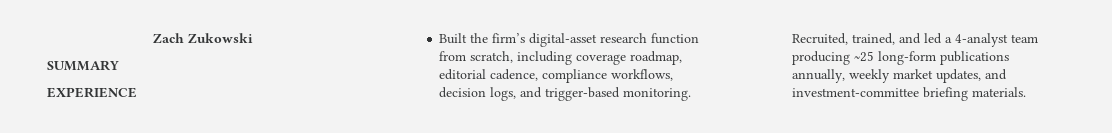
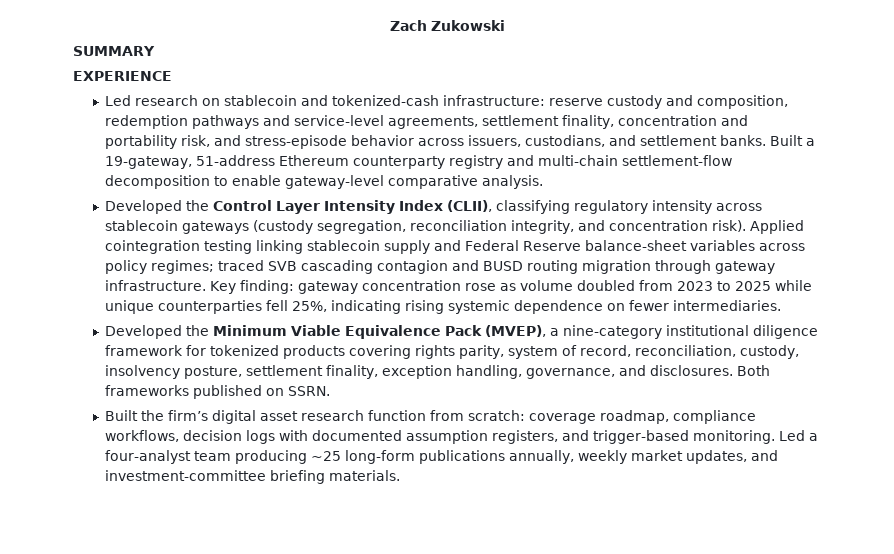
(137, 92) none -> [105,95,789,109] [105,115,749,129] [105,135,816,149] [105,155,733,169] [105,175,544,189] [105,200,763,214] [105,220,805,234] [105,240,806,254] [105,260,776,274] [105,280,813,294] [105,300,782,314] [105,325,819,339] [105,345,800,359] [105,365,771,379] [105,385,331,399] // Led research on stablecoin and tokenized-cash infrastructure: reserve custody and composition, redemption pathways and service-level agreements, settlement finality, concentration and portability risk, and stress-episode behavior across issuers, custodians, and settlement banks. Built a 19-gateway, 51-address Ethereum counterparty registry and multi-chain settlement-flow decomposition to enable gateway-level comparative analysis. // Developed the Control Layer Intensity Index (CLII), classifying regulatory intensity across stablecoin gateways (custody segregation, reconciliation integrity, and concentration risk). Applied cointegration testing linking stablecoin supply and Federal Reserve balance-sheet variables across policy regimes; traced SVB cascading contagion and BUSD routing migration through gateway infrastructure. Key finding: gateway concentration rose as volume doubled from 2023 to 2025 while unique counterparties fell 25%, indicating rising systemic dependence on fewer intermediaries. // Developed the Minimum Viable Equivalence Pack (MVEP), a nine-category institutional diligence framework for tokenized products covering rights parity, system of record, reconciliation, custody, insolvency posture, settlement finality, exception handling, governance, and disclosures. Both frameworks published on SSRN.
[529,33,598,47] digital-asset -> [212,410,299,424] digital asset
[470,51,683,65] [439,69,674,83] [439,87,692,101] [792,33,1009,47] scratch, including coverage roadmap, editorial cadence, compliance workflows, decision logs, and trigger-based monitoring. Recruited, trained, and led a 4-analyst -> [468,410,757,424] [105,430,819,444] [105,450,192,464] scratch: coverage roadmap, compliance workflows, decision logs with documented assumption registers, and trigger-based monitoring. Led a four-analyst

